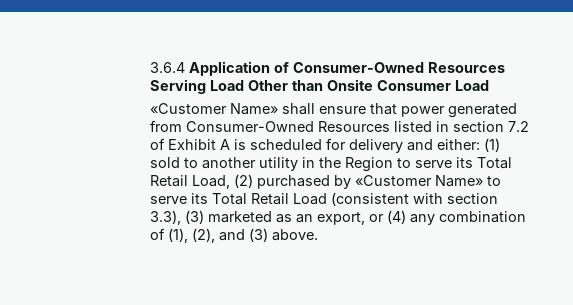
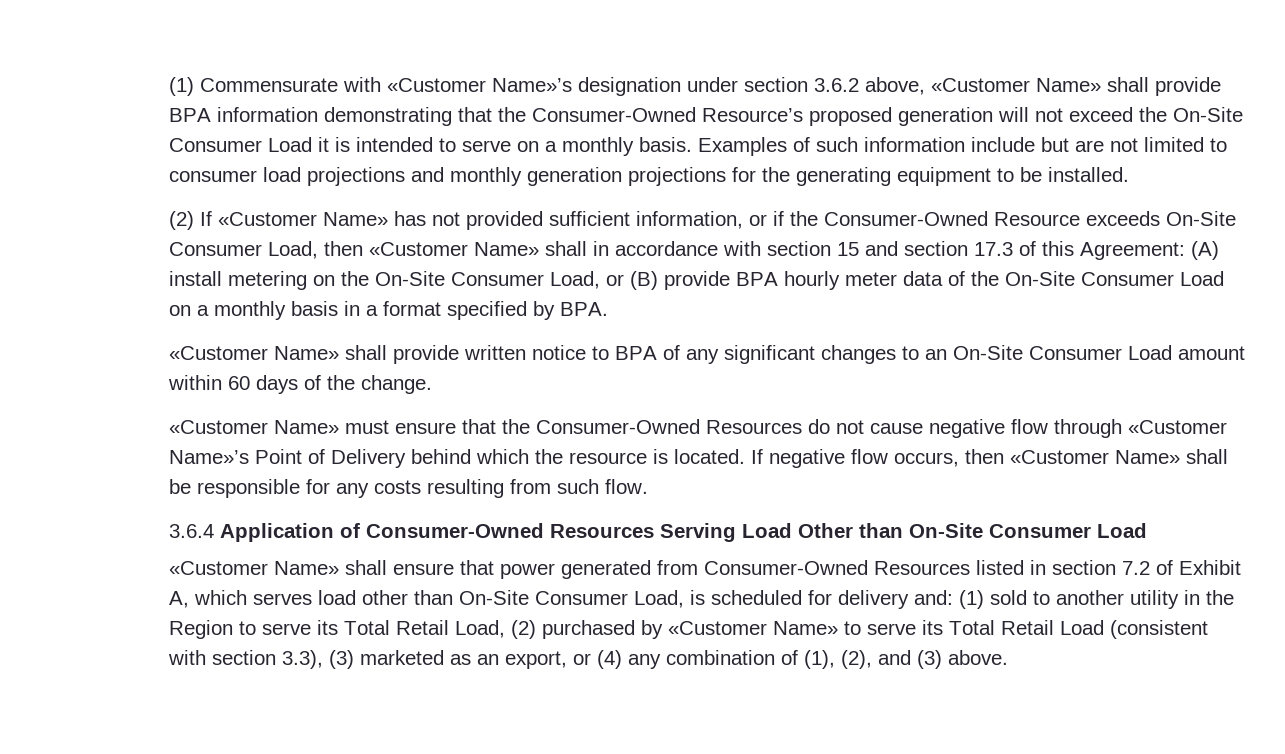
(149, 67) none -> [169,77,1222,96] [169,107,1244,126] [169,137,1228,156] [169,167,1130,186] [169,211,1237,230] [169,241,1220,260] [169,271,1225,290] [169,301,609,320] [169,345,1246,364] [168,375,433,394] [169,419,1228,438] [169,449,1229,468] [169,479,649,498] (1) Commensurate with «Customer Name»’s designation under section 3.6.2 above, «Customer Name» shall provide BPA information demonstrating that the Consumer-Owned Resource’s proposed generation will not exceed the On-Site Consumer Load it is intended to serve on a monthly basis. Examples of such information include but are not limited to consumer load projections and monthly generation projections for the generating equipment to be installed. // (2) If «Customer Name» has not provided sufficient information, or if the Consumer-Owned Resource exceeds On-Site Consumer Load, then «Customer Name» shall in accordance with section 15 and section 17.3 of this Agreement: (A) install metering on the On-Site Consumer Load, or (B) provide BPA hourly meter data of the On-Site Consumer Load on a monthly basis in a format specified by BPA. // «Customer Name» shall provide written notice to BPA of any significant changes to an On-Site Consumer Load amount within 60 days of the change. // «Customer Name» must ensure that the Consumer-Owned Resources do not cause negative flow through «Customer Name»’s Point of Delivery behind which the resource is located. If negative flow occurs, then «Customer Name» shall be responsible for any costs resulting from such flow. //
[326,79,373,91] Onsite -> [909,523,984,538] On-Site
[219,139,230,150] A -> [169,590,685,608] A, which serves load other than On-Site Consumer Load,
[406,139,480,151] and either: -> [914,590,954,605] and:

